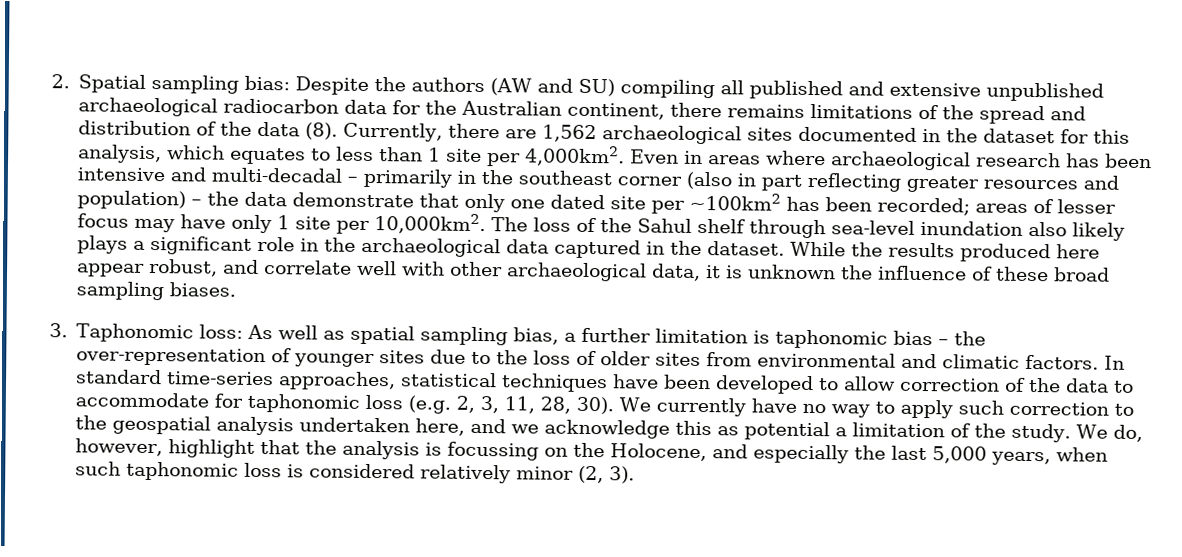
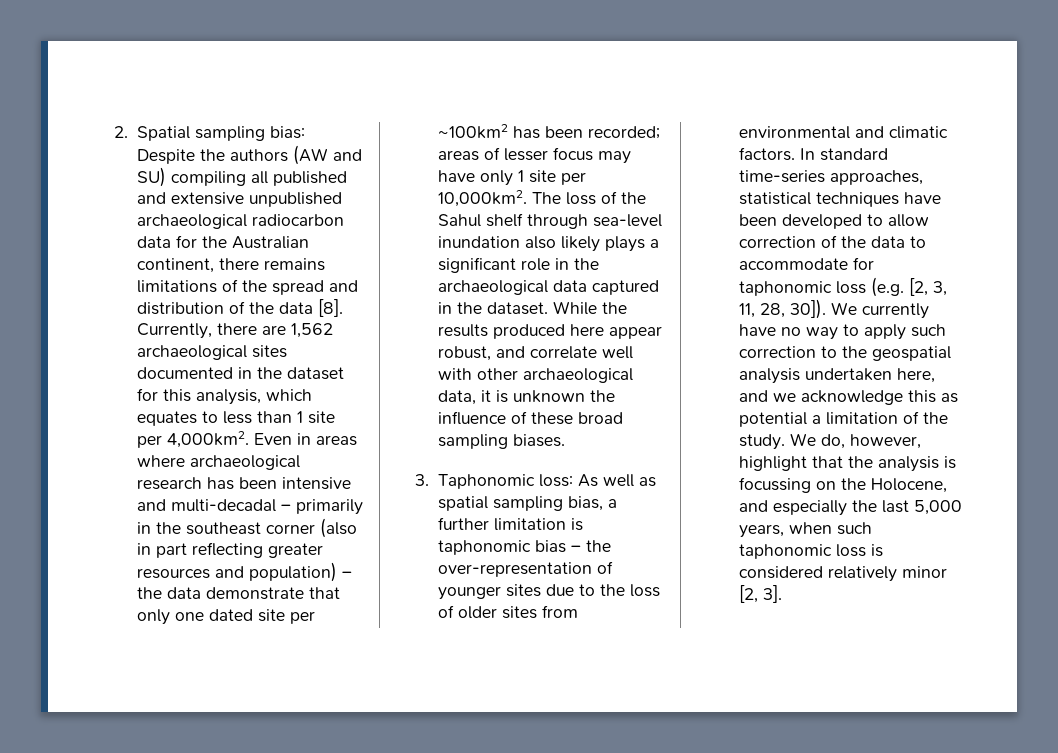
[304,122,338,140] (8). -> [317,299,343,317] [8].
[455,395,475,413] 2, -> [908,278,928,296] [2,
[575,396,614,415] 30). -> [789,299,826,319] 30]).
[577,465,635,484] (2, 3). -> [738,585,782,603] [2, 3].

